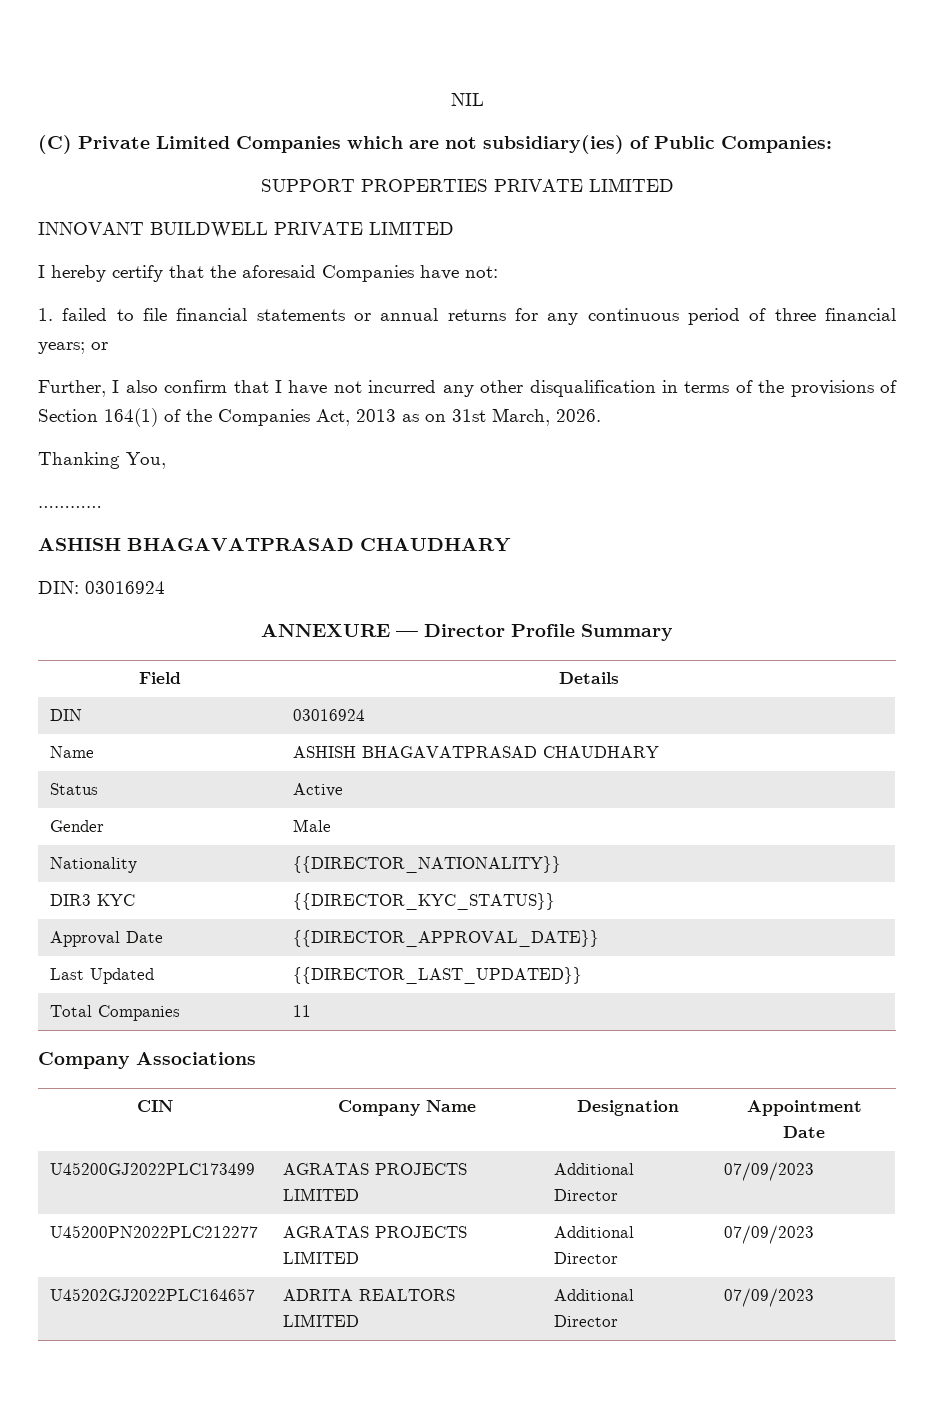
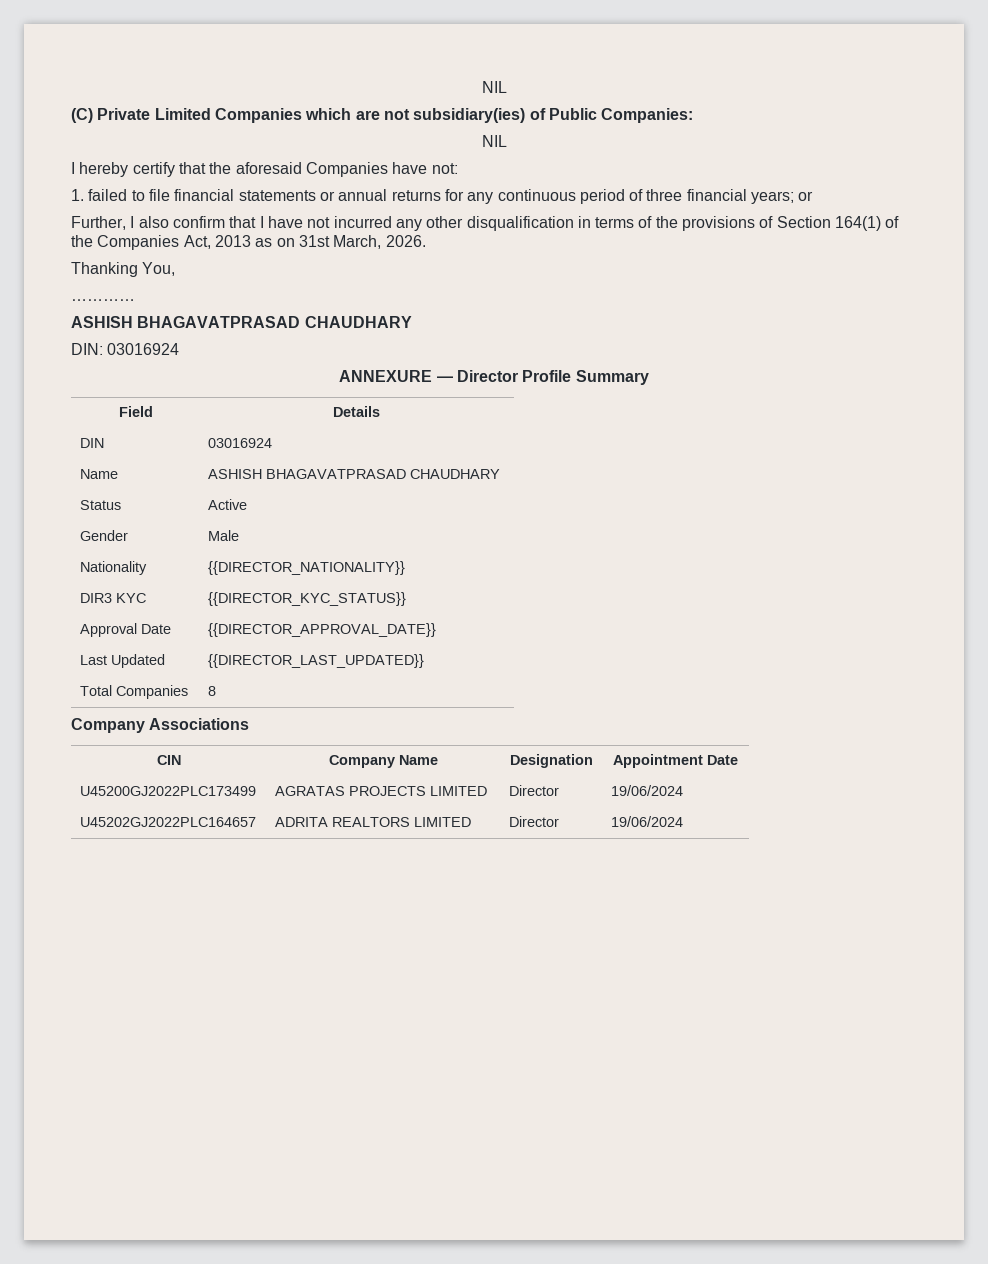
[260,178,674,192] [38,221,454,238] SUPPORT PROPERTIES PRIVATE LIMITED // INNOVANT BUILDWELL PRIVATE LIMITED -> [481,135,507,147] NIL
[293,1005,312,1017] 11 -> [208,686,217,696] 8
[554,1163,635,1175] [554,1189,619,1201] [724,1162,815,1181] [50,1225,259,1238] [283,1226,468,1238] [283,1251,360,1264] [554,1226,635,1238] [554,1252,619,1264] [724,1225,815,1244] Additional Director | 07/09/2023 // U45200PN2022PLC212277 | AGRATAS PROJECTS LIMITED | Additional Director | 07/09/2023 -> [509,785,560,796] [611,785,684,796] Director | 19/06/2024
[554,1289,635,1301] [554,1315,619,1327] [724,1288,815,1307] Additional Director | 07/09/2023 -> [509,816,560,827] [611,816,684,827] Director | 19/06/2024

